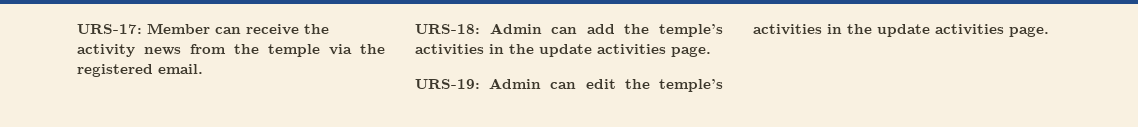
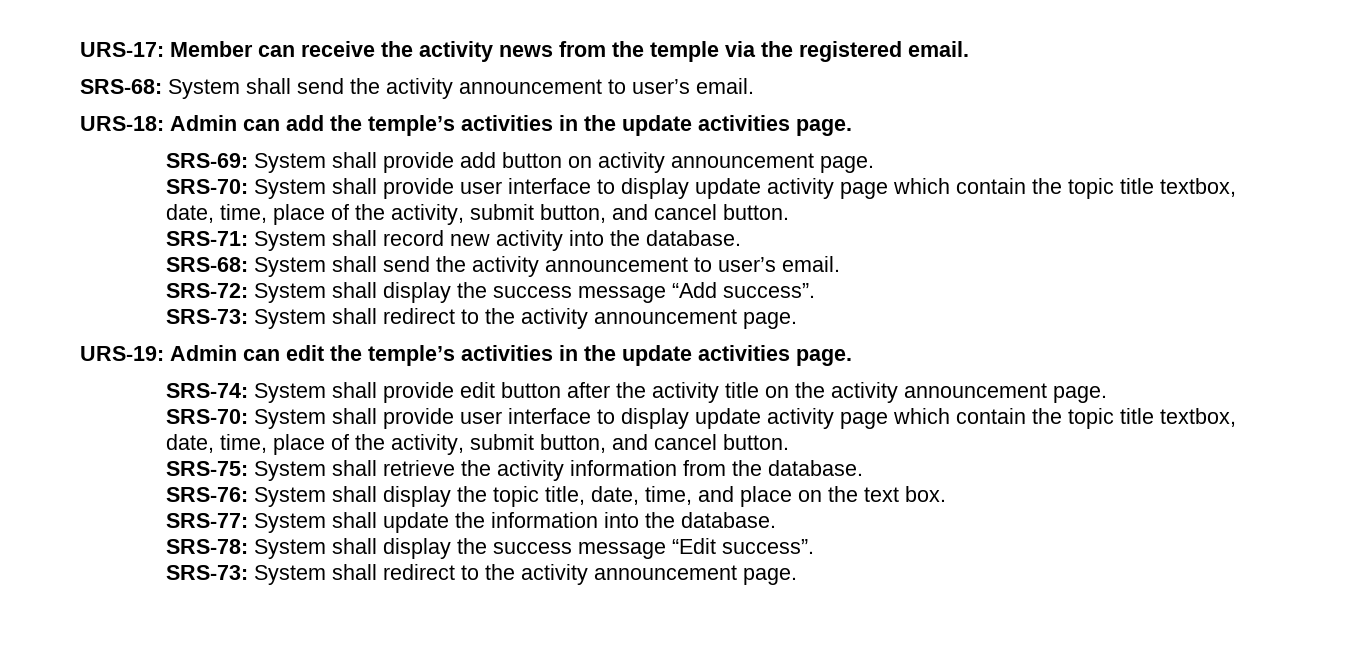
(203, 69) none -> [80,78,754,99] // SRS-68: System shall send the activity announcement to user’s email.
(711, 51) none -> [165,152,874,173] [165,178,1236,199] [165,204,789,225] [165,230,741,251] [165,256,840,277] [165,282,815,303] [165,308,797,329] // SRS-69: System shall provide add button on activity announcement page. // SRS-70: System shall provide user interface to display update activity page which contain the topic title textbox, date, time, place of the activity, submit button, and cancel button. // SRS-71: System shall record new activity into the database. // SRS-68: System shall send the activity announcement to user’s email. // SRS-72: System shall display the success message “Add success”. // SRS-73: System shall redirect to the activity announcement page.
(1049, 31) none -> [165,382,1107,403] [165,408,1236,429] [165,434,789,455] [165,460,863,481] [165,486,946,507] [165,512,776,533] [165,538,814,559] [165,564,797,585] // SRS-74: System shall provide edit button after the activity title on the activity announcement page. // SRS-70: System shall provide user interface to display update activity page which contain the topic title textbox, date, time, place of the activity, submit button, and cancel button. // SRS-75: System shall retrieve the activity information from the database. // SRS-76: System shall display the topic title, date, time, and place on the text box. // SRS-77: System shall update the information into the database. // SRS-78: System shall display the success message “Edit success”. // SRS-73: System shall redirect to the activity announcement page.

